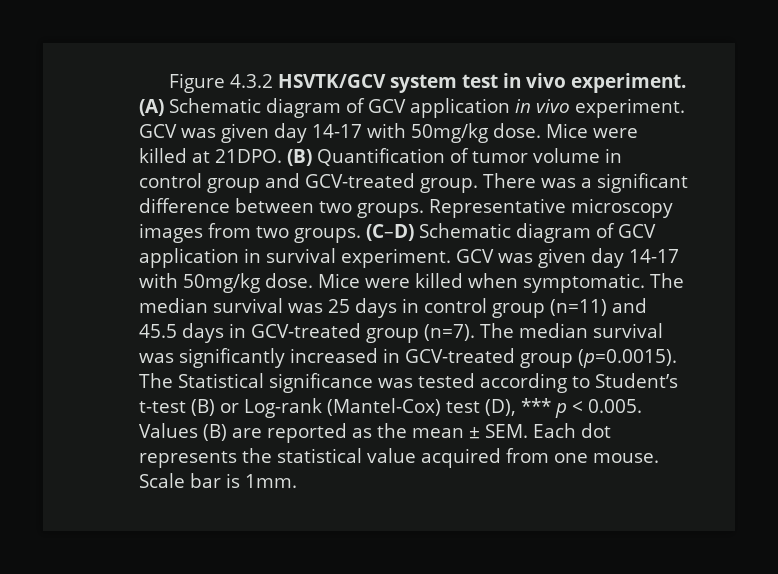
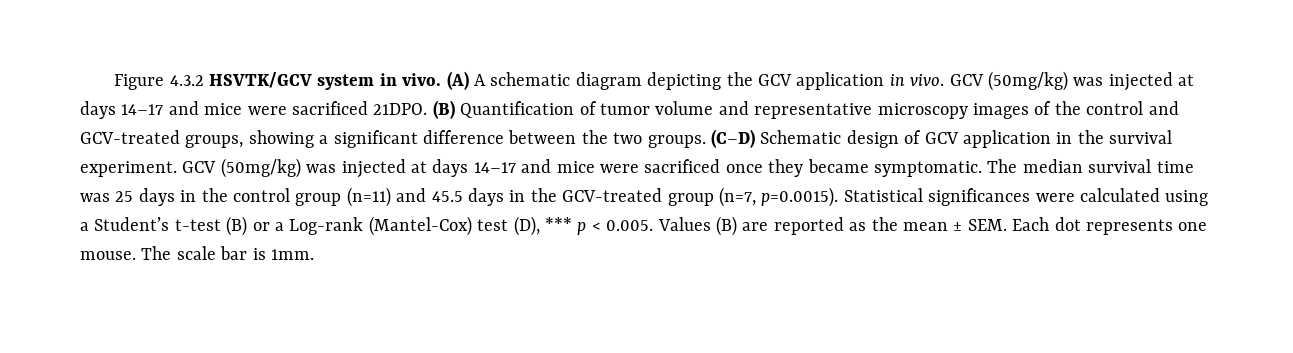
[461,73,686,93] [139,98,685,118] [139,123,638,143] [139,148,210,163] test in vivo experiment. (A) Schematic diagram of GCV application in vivo experiment. GCV was given day 14-17 with 50mg/kg dose. Mice were killed at -> [379,71,1195,91] [80,101,368,119] in vivo. (A) A schematic diagram depicting the GCV application in vivo. GCV (50mg/kg) was injected at days 14–17 and mice were sacrificed
[604,148,622,163] [139,173,688,193] [139,198,673,218] [139,223,251,243] in control group and GCV-treated group. There was a significant difference between two groups. Representative microscopy images from -> [718,101,1179,119] [80,130,608,148] and representative microscopy images of the control and GCV-treated groups, showing a significant difference between the
[516,223,656,243] [139,248,261,268] diagram of GCV application in -> [846,130,1104,148] design of GCV application in the
[498,248,679,268] [139,273,518,293] was given day 14-17 with 50mg/kg dose. Mice were killed when -> [220,158,869,178] (50mg/kg) was injected at days 14–17 and mice were sacrificed once they became
(283, 305) none -> [1156,161,1194,173] time
(419, 305) none -> [201,188,228,202] the
[251,323,663,343] [139,348,677,368] [139,373,590,393] GCV-treated group (n=7). The median survival was significantly increased in GCV-treated group (p=0.0015). The Statistical significance was tested according to -> [530,187,1209,207] [80,222,89,231] the GCV-treated group (n=7, p=0.0015). Statistical significances were calculated using a
(239, 408) none -> [275,222,284,231] a
[242,448,659,468] [139,473,185,488] the statistical value acquired from one mouse. Scale -> [1178,222,1208,231] [80,246,216,260] one mouse. The scale

